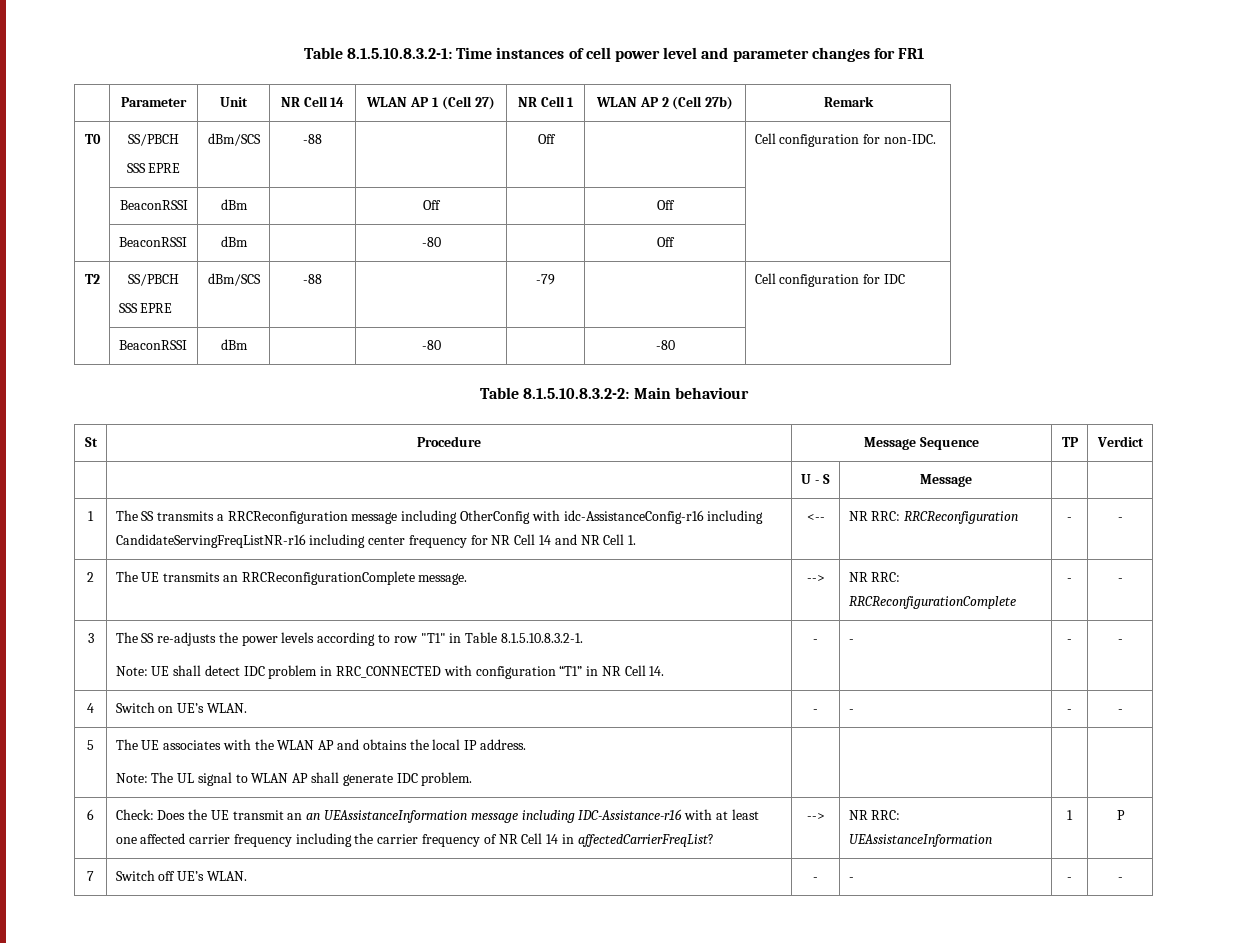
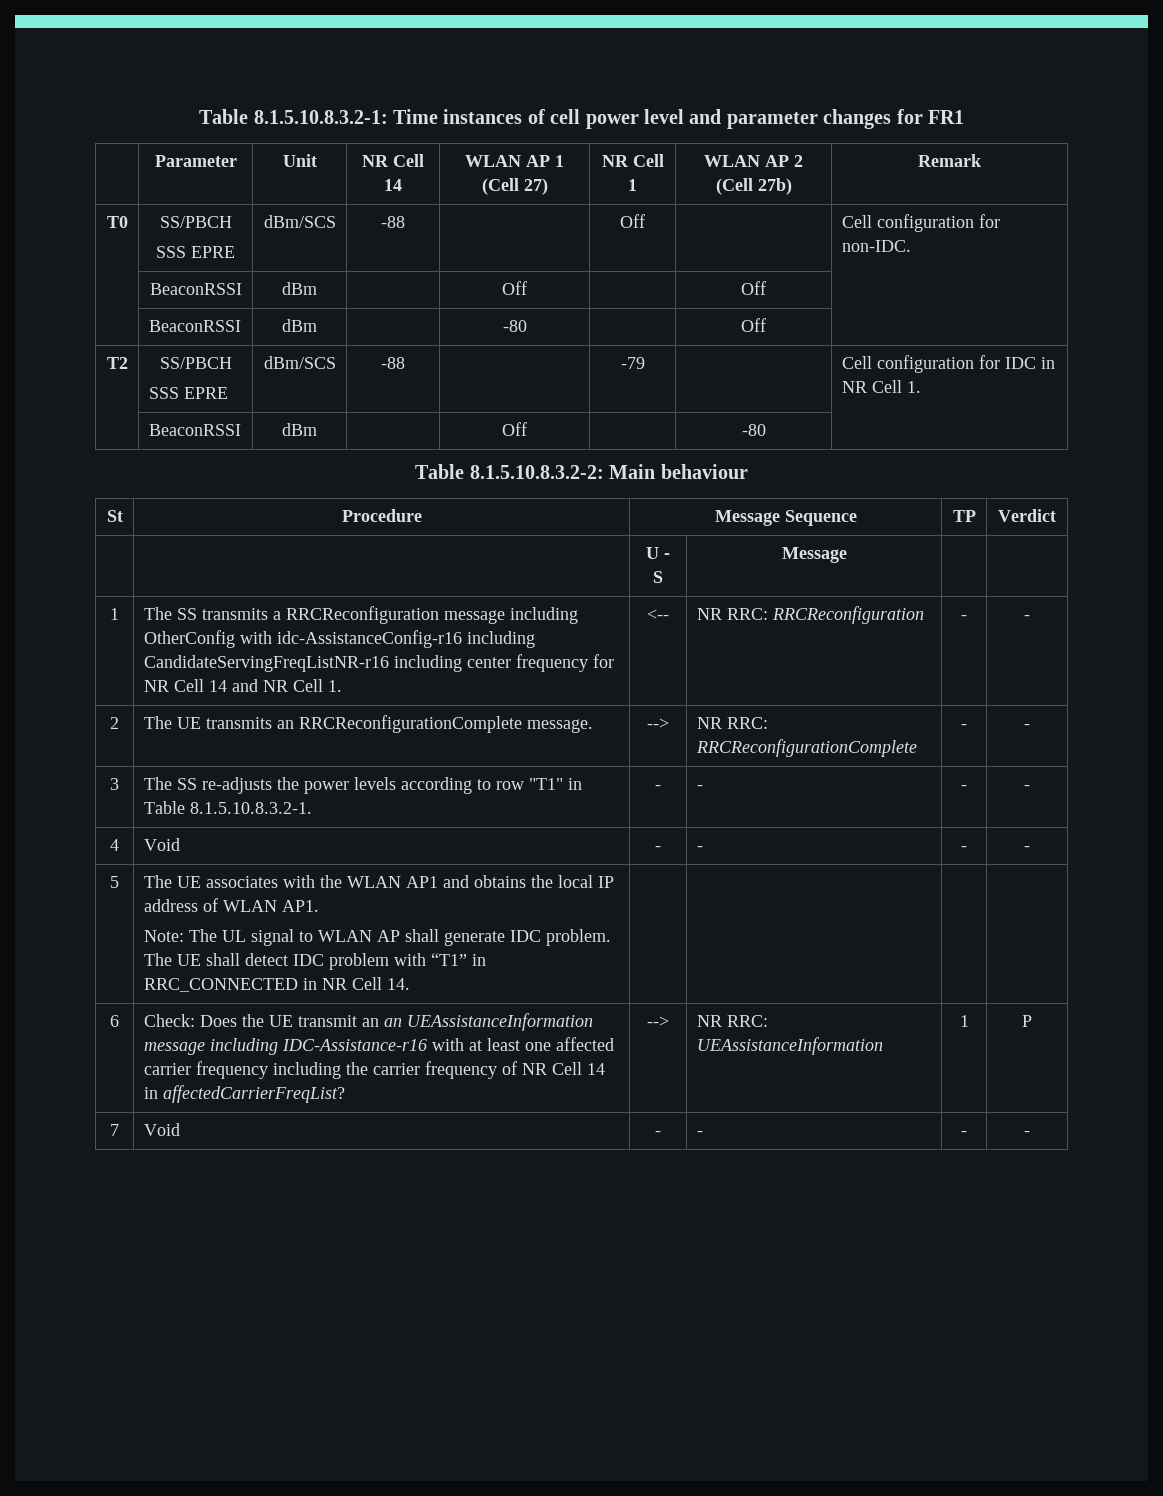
[118,340,187,350] [220,339,248,350] [421,340,441,350] // | BeaconRSSI | dBm | | -80 -> [1040,357,1055,369] [841,380,921,393] [148,424,241,436] [282,423,317,436] [502,422,527,436] in NR Cell 1. // | BeaconRSSI | dBm | | Off
[115,665,665,679] // Note: UE shall detect IDC problem in RRC_CONNECTED with configuration “T1” in NR Cell 14. -> (312, 808) none
[115,702,247,713] Switch on UE’s WLAN. -> [143,838,180,851] Void
[318,740,335,750] AP -> [405,876,438,888] AP1
[479,739,526,750] address. -> [143,898,319,912] address of WLAN AP1.
(473, 779) none -> [143,953,486,970] [143,977,410,992] The UE shall detect IDC problem with “T1” in RRC_CONNECTED in NR Cell 14.
[115,870,247,881] Switch off UE’s WLAN. -> [143,1123,180,1136] Void

